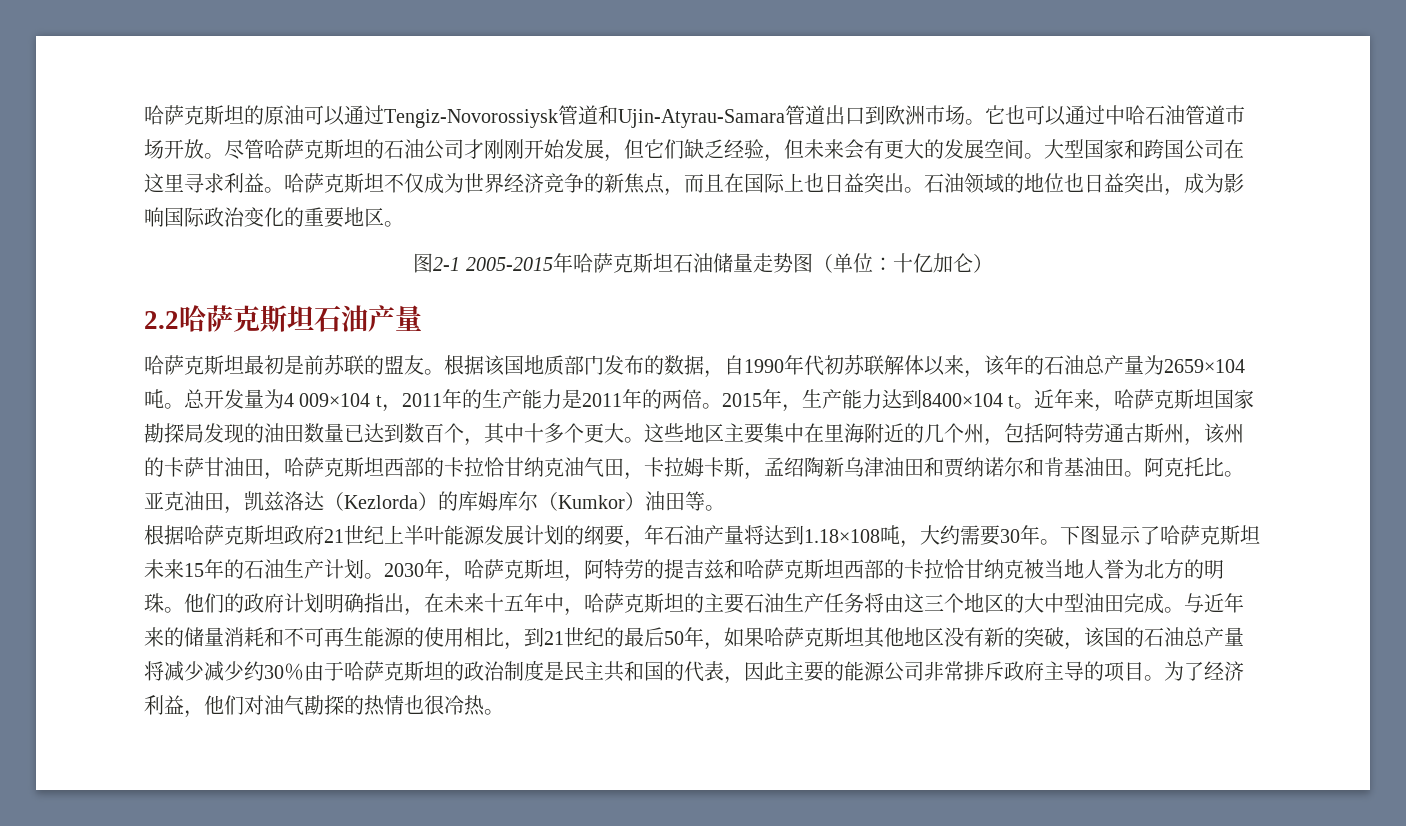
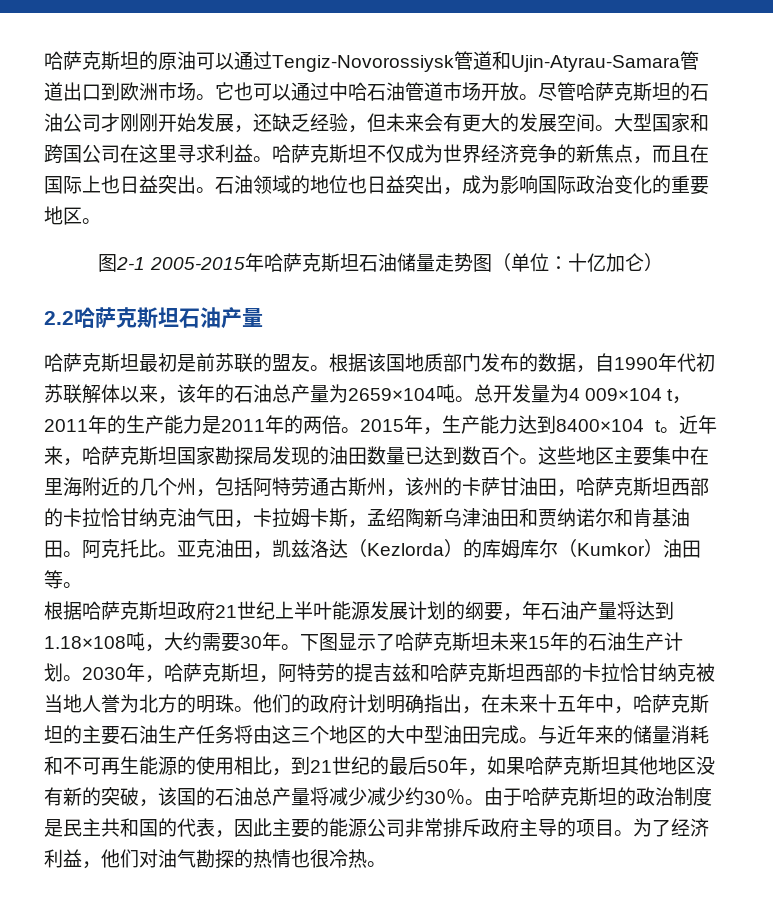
[624,139,684,159] 但它们 -> [253,113,272,132] 还
[464,423,624,446] ，其中十多个更大 -> (519, 456) none
(304, 671) none -> [465,799,484,805] 。

